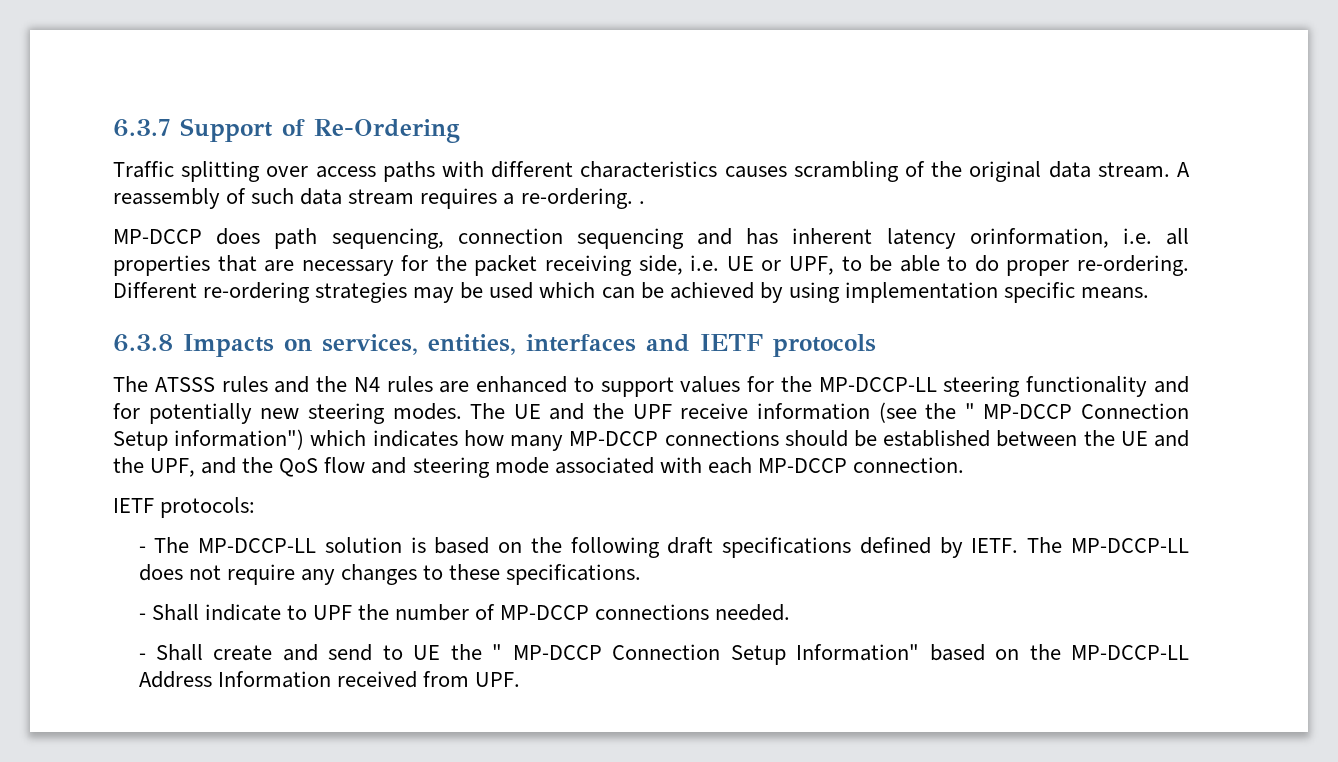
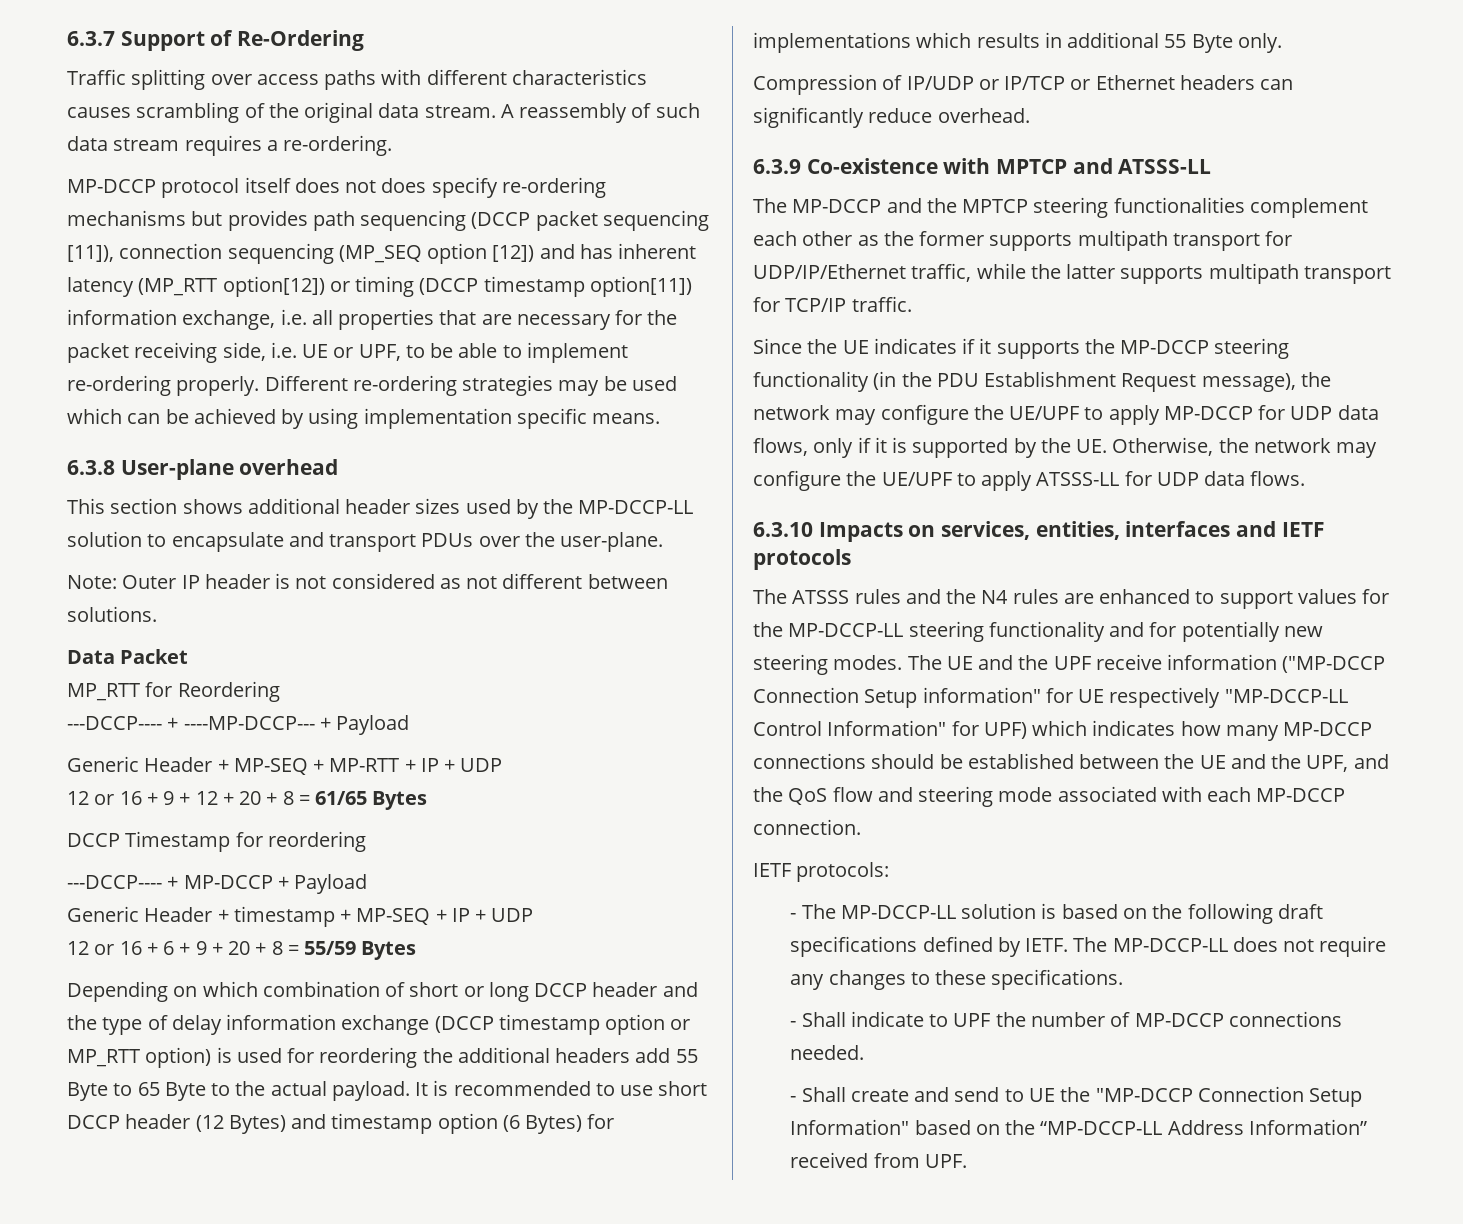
[638,201,645,204] [113,228,1109,249] . // MP-DCCP does path sequencing, connection sequencing and has inherent latency orinformation, -> [67,177,606,198] [67,210,709,231] [67,243,697,264] [67,276,692,297] [67,309,276,330] // MP-DCCP protocol itself does not does specify re-ordering mechanisms but provides path sequencing (DCCP packet sequencing [11]), connection sequencing (MP_SEQ option [12]) and has inherent latency (MP_RTT option[12]) or timing (DCCP timestamp option[11]) information exchange,
[974,255,1189,276] do proper re-ordering. -> [526,342,628,363] [67,375,260,396] implement re-ordering properly.
(173, 343) none -> [120,459,339,480] [67,498,694,519] [67,531,664,552] [67,573,668,589] [67,606,157,622] [67,649,189,664] [67,681,280,702] [67,715,410,735] [67,756,503,775] [67,791,428,810] [67,831,366,852] [67,874,368,894] [67,906,534,927] [67,941,417,960] [67,981,698,1002] [67,1014,691,1035] [67,1047,698,1068] [67,1080,708,1101] [67,1113,615,1134] [753,32,1282,53] [753,74,1294,95] [753,107,1030,128] [753,158,1212,174] [753,197,1368,218] [753,230,1293,251] [753,263,1391,284] [753,296,912,312] [753,338,1290,359] [753,371,1331,392] [753,404,1379,425] [753,437,1378,458] [753,470,1306,491] [753,522,813,537] User-plane overhead // This section shows additional header sizes used by the MP-DCCP-LL solution to encapsulate and transport PDUs over the user-plane. // Note: Outer IP header is not considered as not different between solutions. // Data Packet // MP_RTT for Reordering // ---DCCP---- + ----MP-DCCP--- + Payload // Generic Header + MP-SEQ + MP-RTT + IP + UDP // 12 or 16 + 9 + 12 + 20 + 8 = 61/65 Bytes // DCCP Timestamp for reordering // ---DCCP---- + MP-DCCP + Payload // Generic Header + timestamp + MP-SEQ + IP + UDP // 12 or 16 + 6 + 9 + 20 + 8 = 55/59 Bytes // Depending on which combination of short or long DCCP header and the type of delay information exchange (DCCP timestamp option or MP_RTT option) is used for reordering the additional headers add 55 Byte to 65 Byte to the actual payload. It is recommended to use short DCCP header (12 Bytes) and timestamp option (6 Bytes) for implementations which results in additional 55 Byte only. // Compression of IP/UDP or IP/TCP or Ethernet headers can significantly reduce overhead. // 6.3.9 Co-existence with MPTCP and ATSSS-LL // The MP-DCCP and the MPTCP steering functionalities complement each other as the former supports multipath transport for UDP/IP/Ethernet traffic, while the latter supports multipath transport for TCP/IP traffic. // Since the UE indicates if it supports the MP-DCCP steering functionality (in the PDU Establishment Request message), the network may configure the UE/UPF to apply MP-DCCP for UDP data flows, only if it is supported by the UE. Otherwise, the network may configure the UE/UPF to apply ATSSS-LL for UDP data flows. // 6.3.10
[878,402,1189,423] [113,429,305,451] (see the " MP-DCCP Connection Setup information") -> [1282,656,1386,673] [753,687,1348,708] [753,720,1027,739] ("MP-DCCP Connection Setup information" for UE respectively "MP-DCCP-LL Control Information" for UPF)
[492,644,602,660] " MP-DCCP -> [1095,1088,1193,1102] "MP-DCCP
[1070,645,1189,660] [138,671,331,688] MP-DCCP-LL Address Information -> [1040,1119,1367,1135] “MP-DCCP-LL Address Information”

